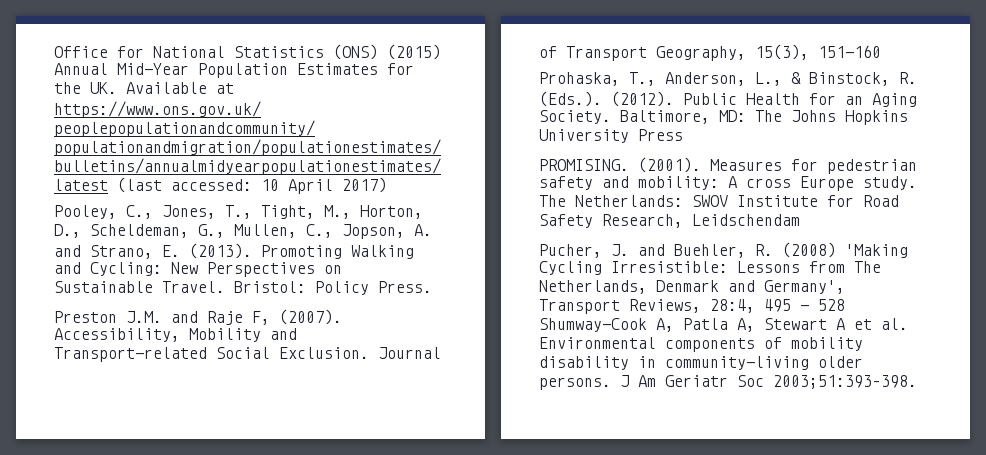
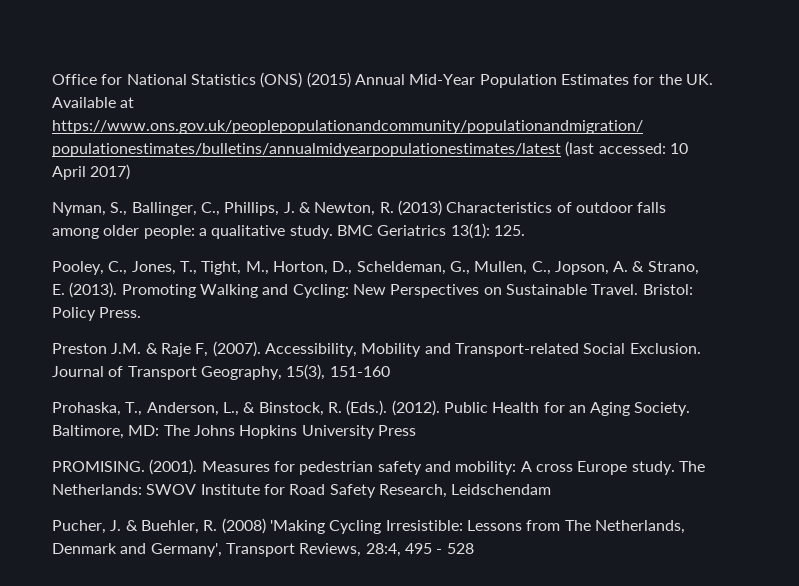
(387, 185) none -> [52,200,667,216] [52,223,525,239] // Nyman, S., Ballinger, C., Phillips, J. & Newton, R. (2013) Characteristics of outdoor falls among older people: a qualitative study. BMC Geriatrics 13(1): 125.
[54,245,81,257] and -> [632,261,645,272] &
[171,311,198,323] and -> [145,343,158,354] &
[638,244,665,256] and -> [125,520,138,531] &
[539,318,908,332] [539,337,863,352] [539,356,863,370] [539,375,917,390] Shumway-Cook A, Patla A, Stewart A et al. Environmental components of mobility disability in community-living older persons. J Am Geriatr Soc 2003;51:393–398. -> (474, 548) none

